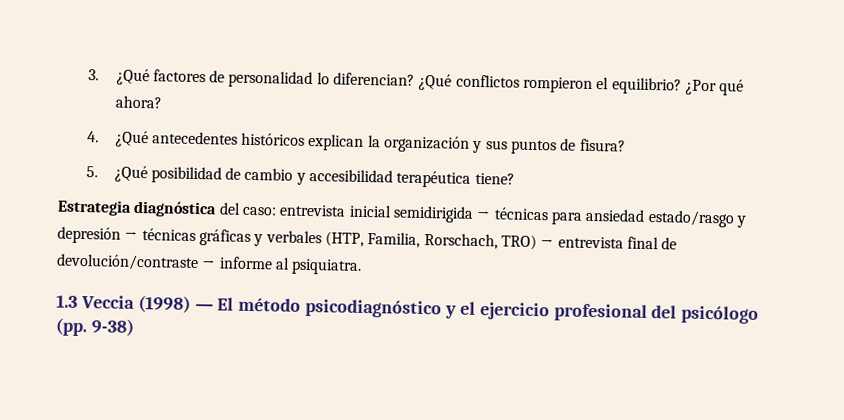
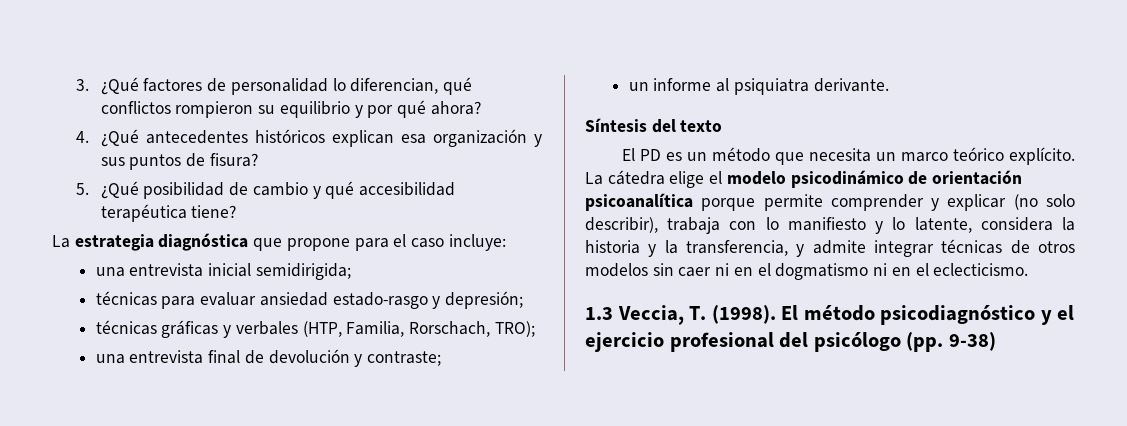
[333,72,718,96] diferencian? ¿Qué conflictos rompieron el equilibrio? ¿Por -> [350,77,473,95] [100,101,394,118] diferencian, qué conflictos rompieron su equilibrio y por
[367,135,381,148] la -> [400,134,426,144] esa
(306, 178) none -> [325,181,355,199] qué
[57,199,746,228] [57,226,139,244] Estrategia diagnóstica del caso: entrevista inicial semidirigida → técnicas para ansiedad estado/rasgo y depresión → -> [52,233,506,251] [95,263,351,280] [95,291,523,309] La estrategia diagnóstica que propone para el caso incluye: // una entrevista inicial semidirigida; // técnicas para evaluar ansiedad estado-rasgo y depresión; //
[500,234,555,251] TRO) → -> [494,321,535,337] [95,354,125,364] TRO); // una
[56,253,363,275] [56,294,214,313] devolución/contraste → informe al psiquiatra. // 1.3 Veccia (1998) — -> [268,349,441,367] [628,78,889,95] [585,118,723,133] [621,147,1075,165] [585,170,1023,188] [585,193,1075,211] [585,217,1075,234] [585,239,1075,257] [585,263,1029,280] [585,305,776,325] devolución y contraste; // un informe al psiquiatra derivante. // Síntesis del texto // El PD es un método que necesita un marco teórico explícito. La cátedra elige el modelo psicodinámico de orientación psicoanalítica porque permite comprender y explicar (no solo describir), trabaja con lo manifiesto y lo latente, considera la historia y la transferencia, y admite integrar técnicas de otros modelos sin caer ni en el dogmatismo ni en el eclecticismo. // 1.3 Veccia, T. (1998).

